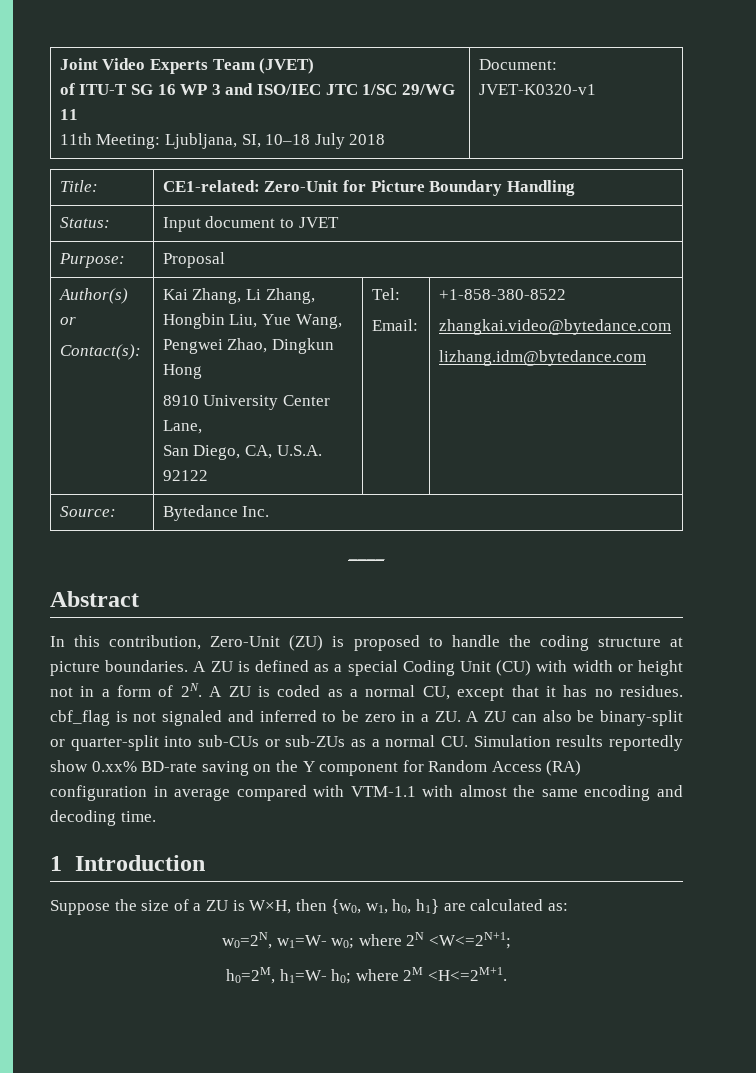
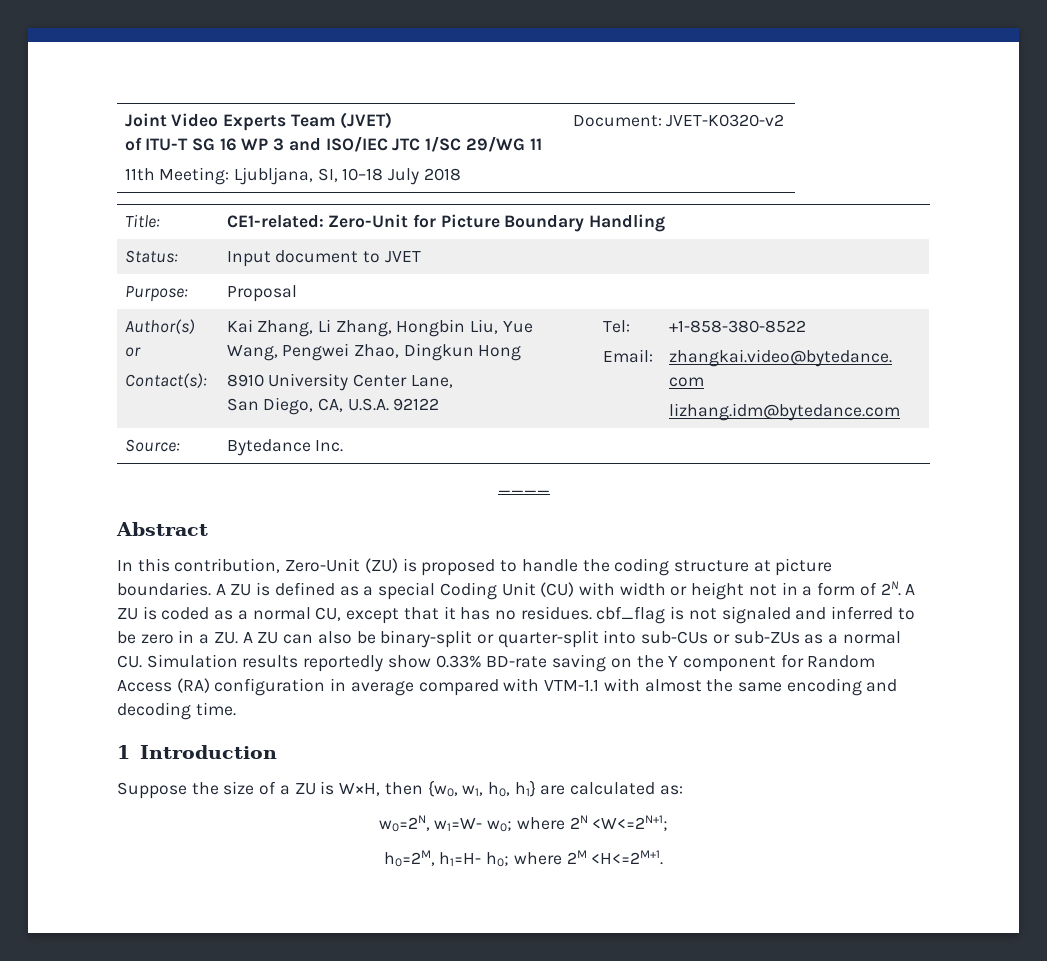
[478,84,596,95] JVET-K0320-v1 -> [666,114,785,127] JVET-K0320-v2
[91,761,137,772] 0.xx% -> [435,655,482,668] 0.33%
[279,969,327,983] h1=W- -> [439,852,482,866] h1=H-

